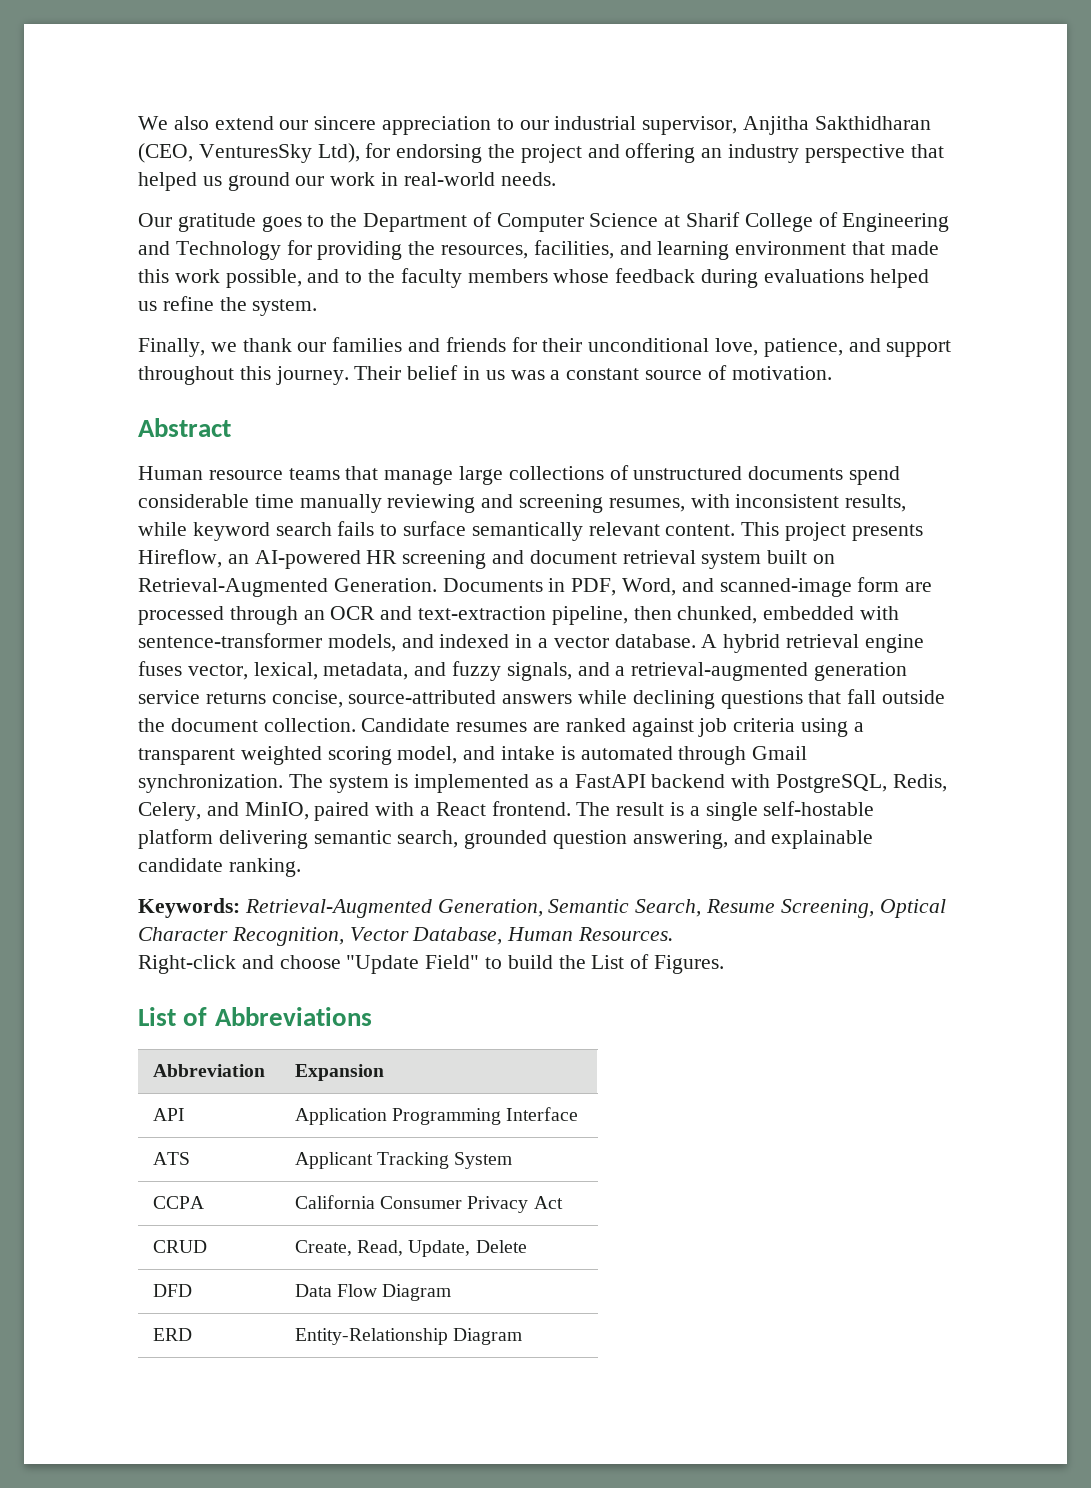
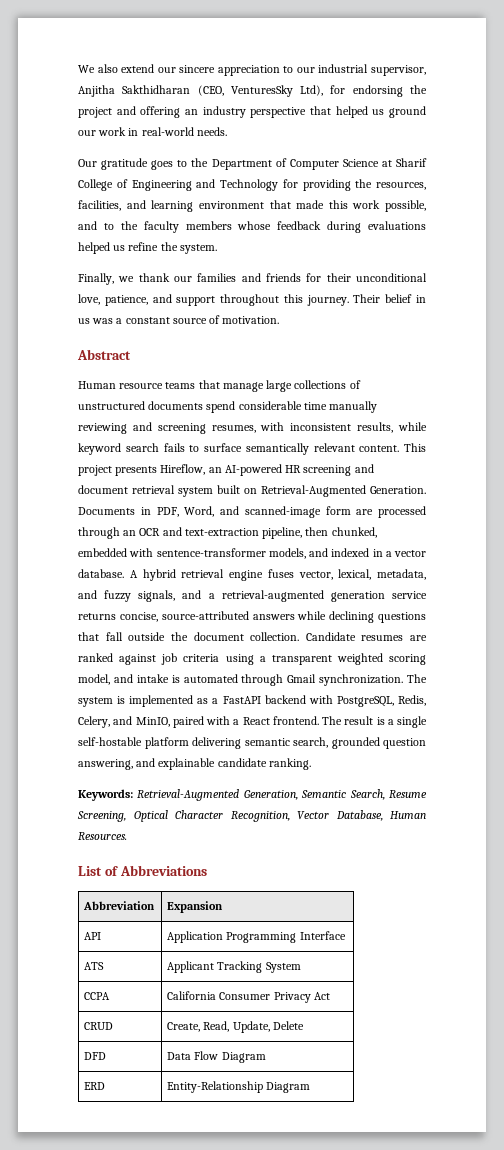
[138,954,725,974] // Right-click and choose "Update Field" to build the List of Figures. -> (127, 836) none

